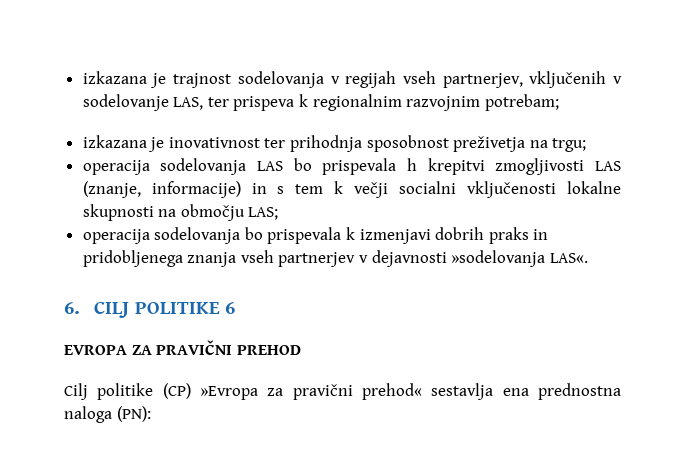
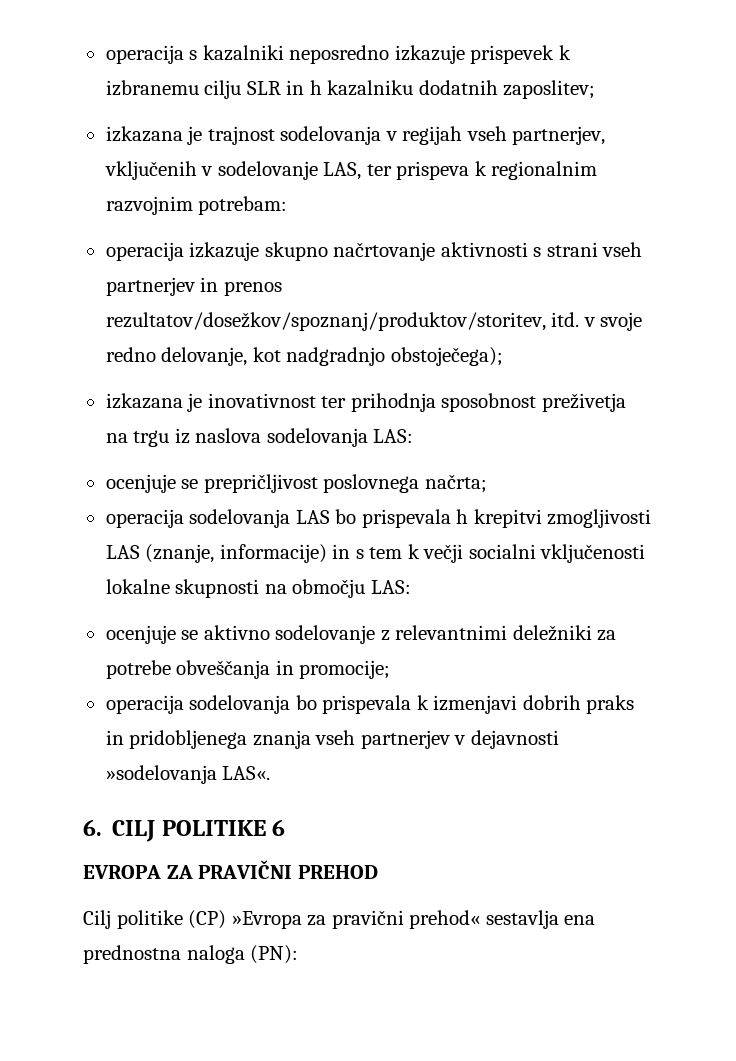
(82, 77) none -> [105,45,571,64] [105,80,596,99] operacija s kazalniki neposredno izkazuje prispevek k izbranemu cilju SLR in h kazalniku dodatnih zaposlitev; //
[484,94,559,111] potrebam; -> [198,196,288,215] [105,242,643,261] [105,277,282,296] [105,312,643,331] [105,347,503,366] potrebam: // operacija izkazuje skupno načrtovanje aktivnosti s strani vseh partnerjev in prenos rezultatov/dosežkov/spoznanj/produktov/storitev, itd. v svoje redno delovanje, kot nadgradnjo obstoječega);
[552,138,587,152] trgu; -> [133,428,414,447] [105,474,487,493] trgu iz naslova sodelovanja LAS: // ocenjuje se prepričljivost poslovnega načrta;
[248,207,279,220] LAS; -> [370,580,411,594] [105,625,617,644] [105,660,391,679] LAS: // ocenjuje se aktivno sodelovanje z relevantnimi deležniki za potrebe obveščanja in promocije;

